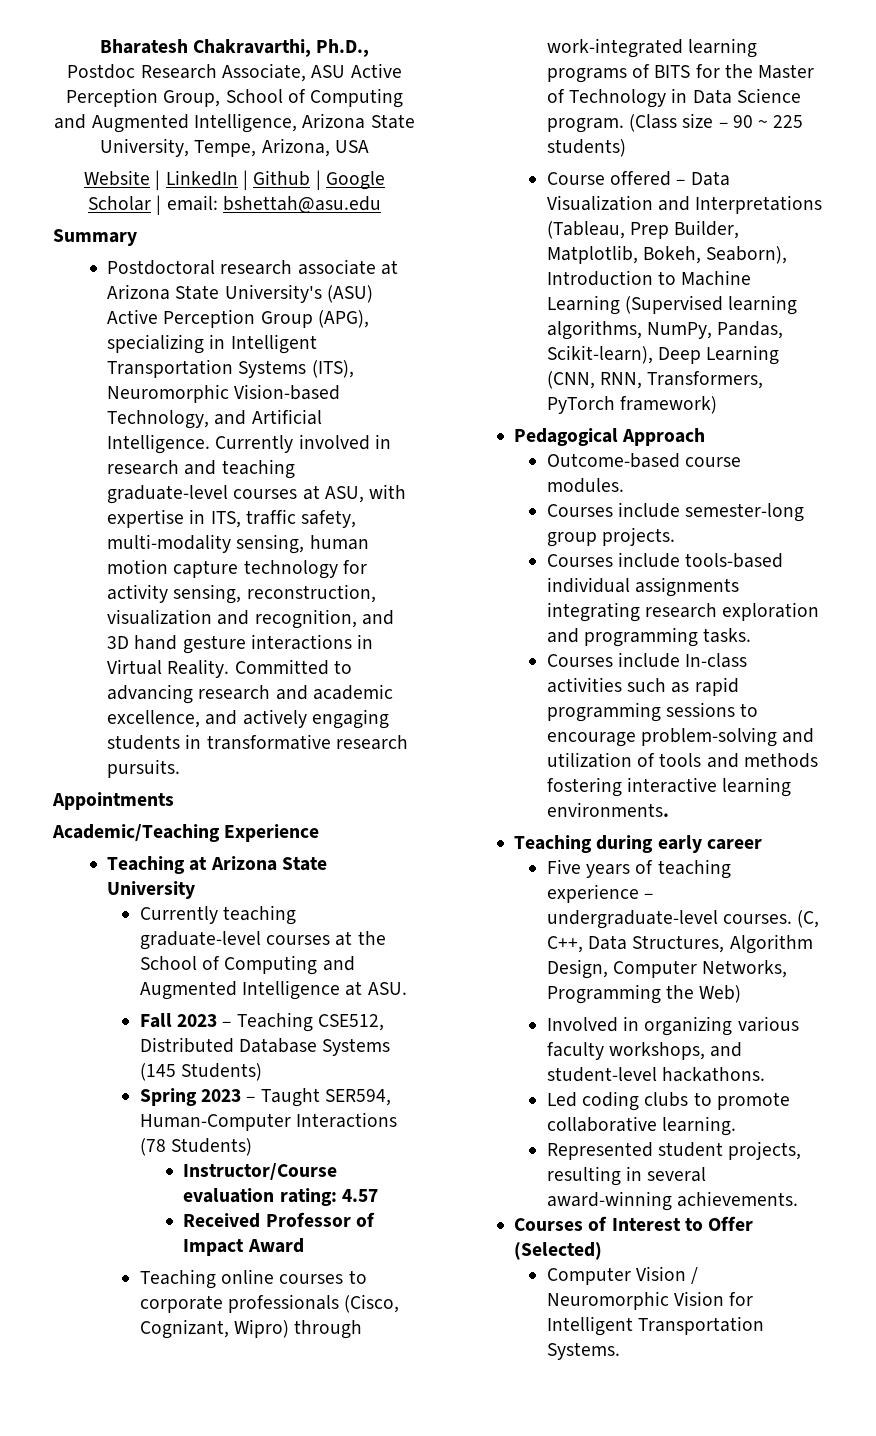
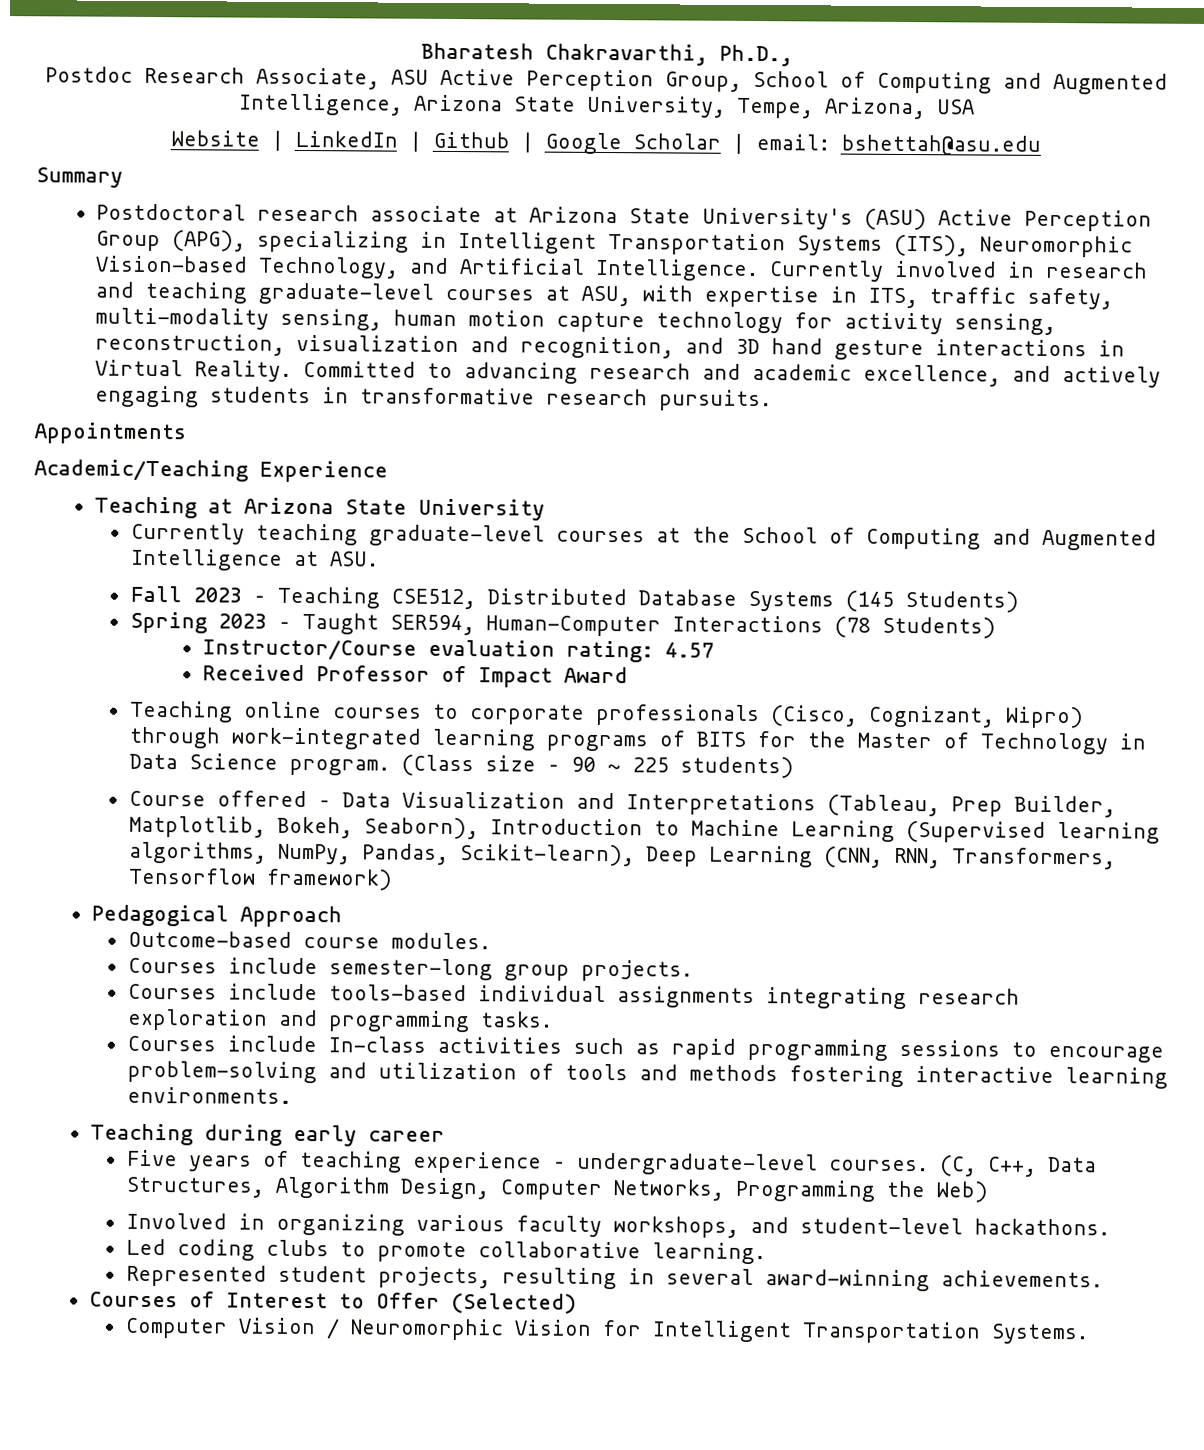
[546,396,615,414] PyTorch -> [127,867,256,885] Tensorflow

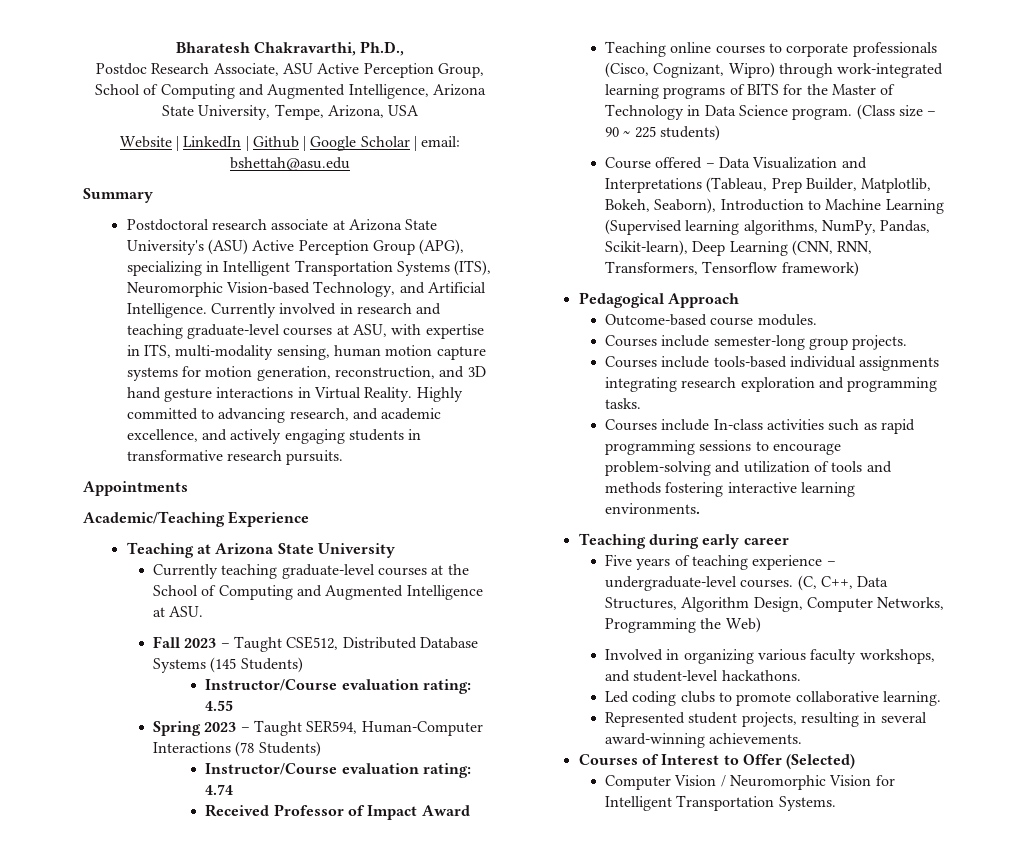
[929,287,1114,310] traffic safety, -> (172, 351) none
[656,311,1057,336] [95,333,675,359] technology for activity sensing, reconstruction, visualization and recognition, -> [126,366,436,381] systems for motion generation, reconstruction,
[303,361,417,378] Committed -> [416,387,463,402] [126,408,198,420] Highly committed
[589,362,692,380] research -> [289,408,349,421] research,
[276,586,380,609] Teaching -> [233,636,282,652] Taught
(1019, 602) none -> [205,679,472,694] [205,700,234,711] // Instructor/Course evaluation rating: 4.55
[665,642,715,658] 4.57 -> [205,784,234,795] 4.74

